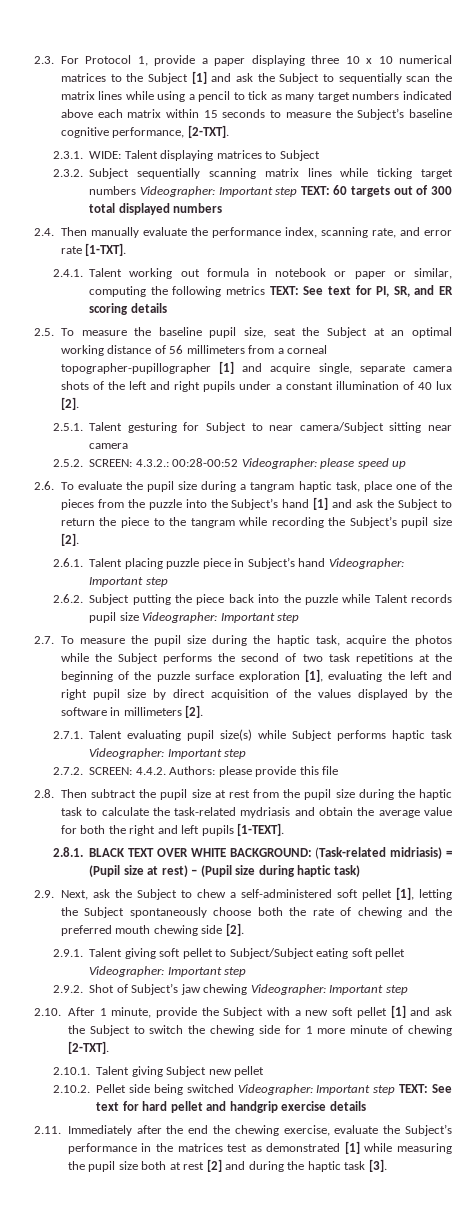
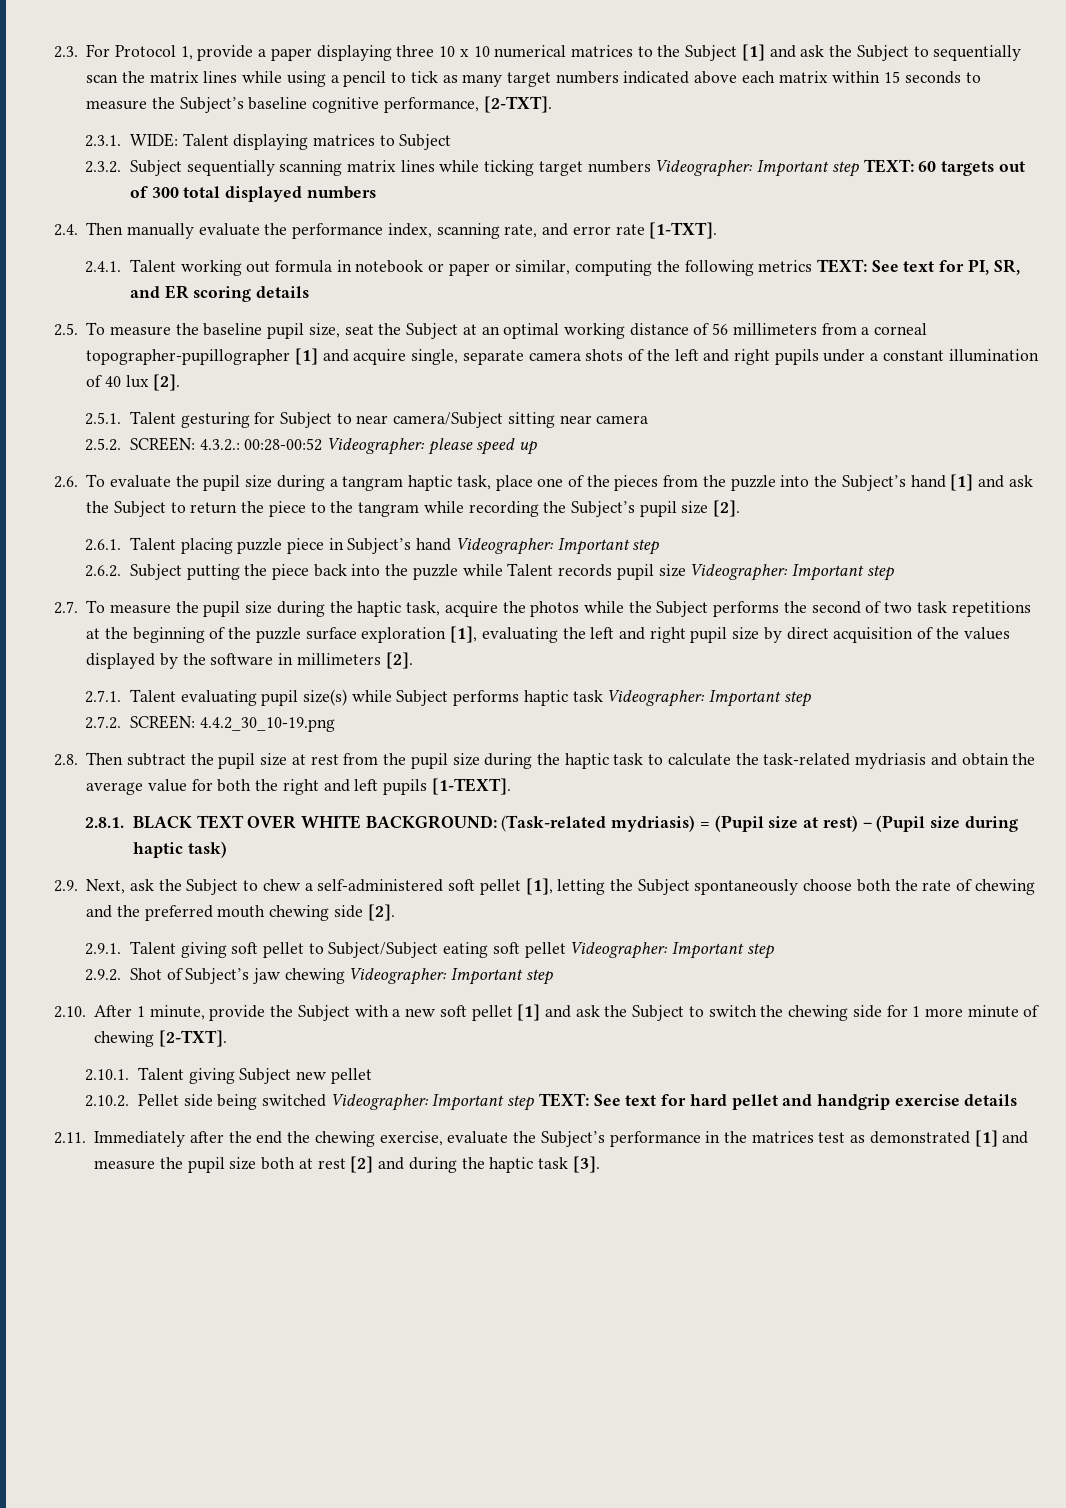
[135,766,339,777] 4.4.2. Authors: please provide this file -> [199,717,335,732] 4.4.2_30_10-19.png
[390,847,443,859] midriasis) -> [611,815,696,832] mydriasis)
[364,1143,452,1154] while measuring -> [1002,1131,1029,1144] [94,1160,156,1170] and measure

